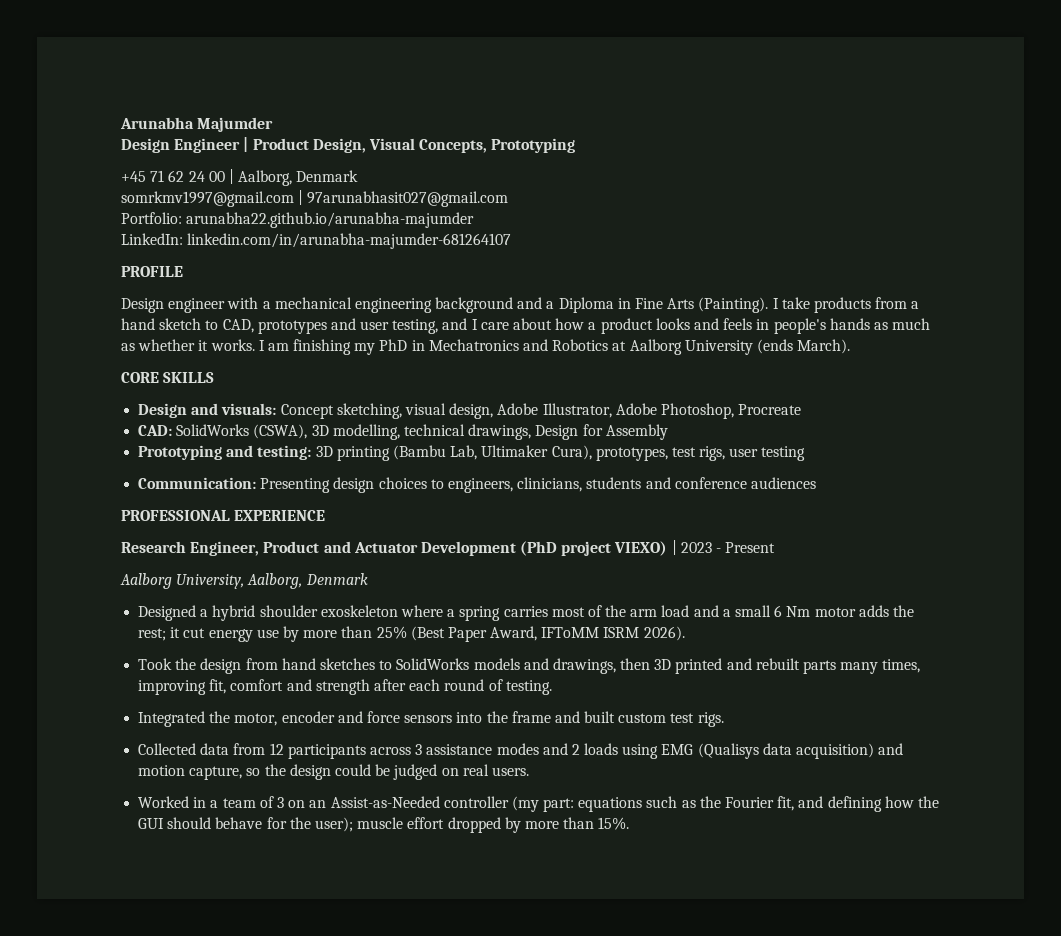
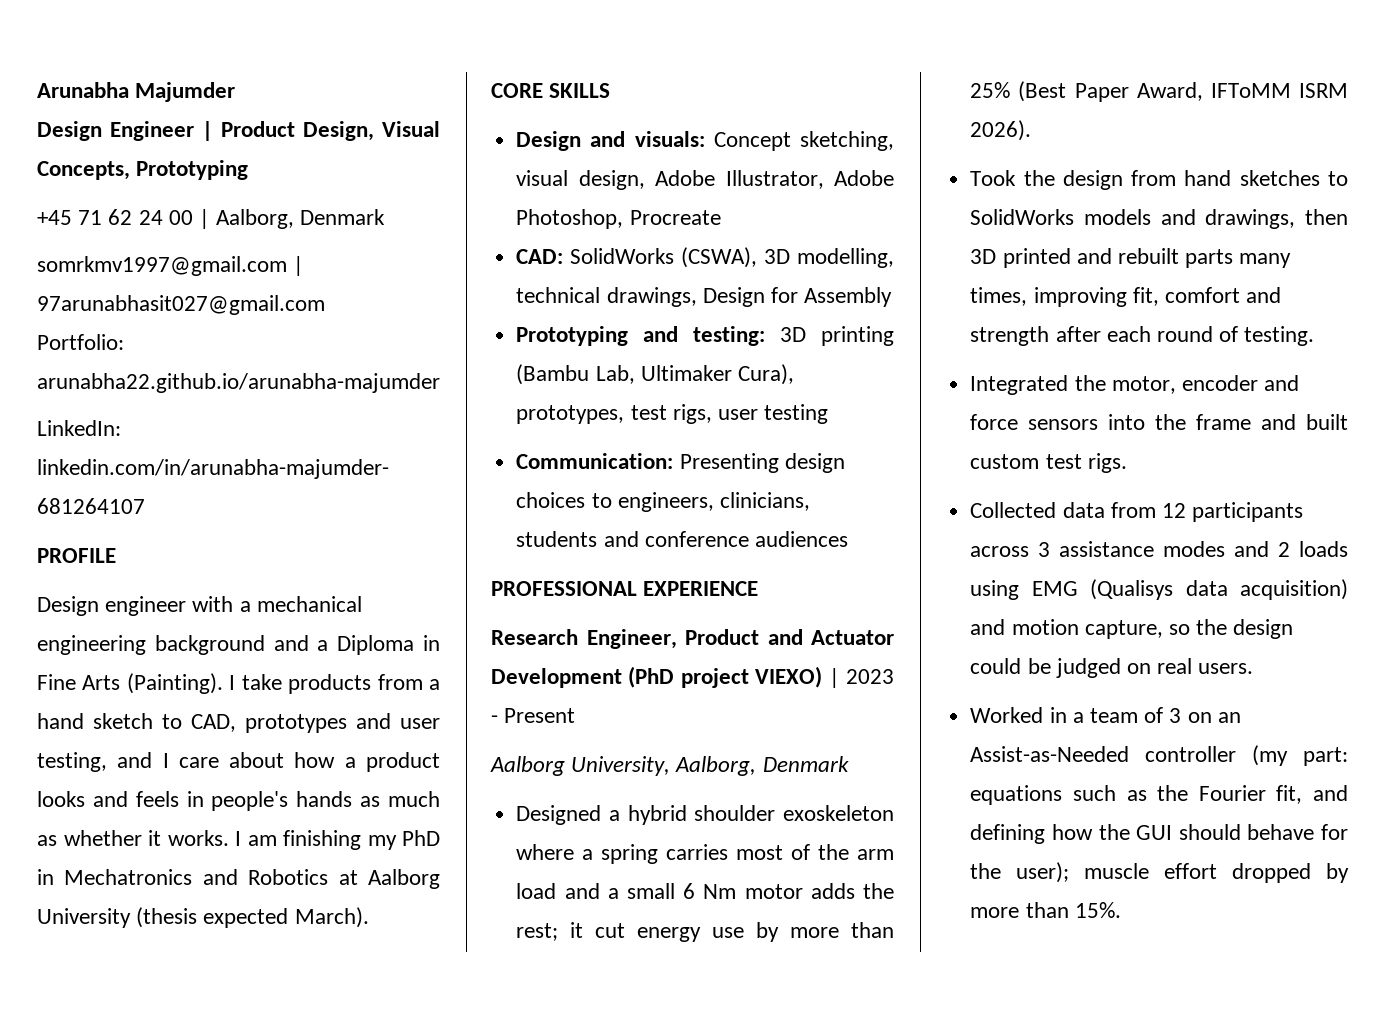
[756,339,793,354] (ends -> [136,907,289,928] (thesis expected

